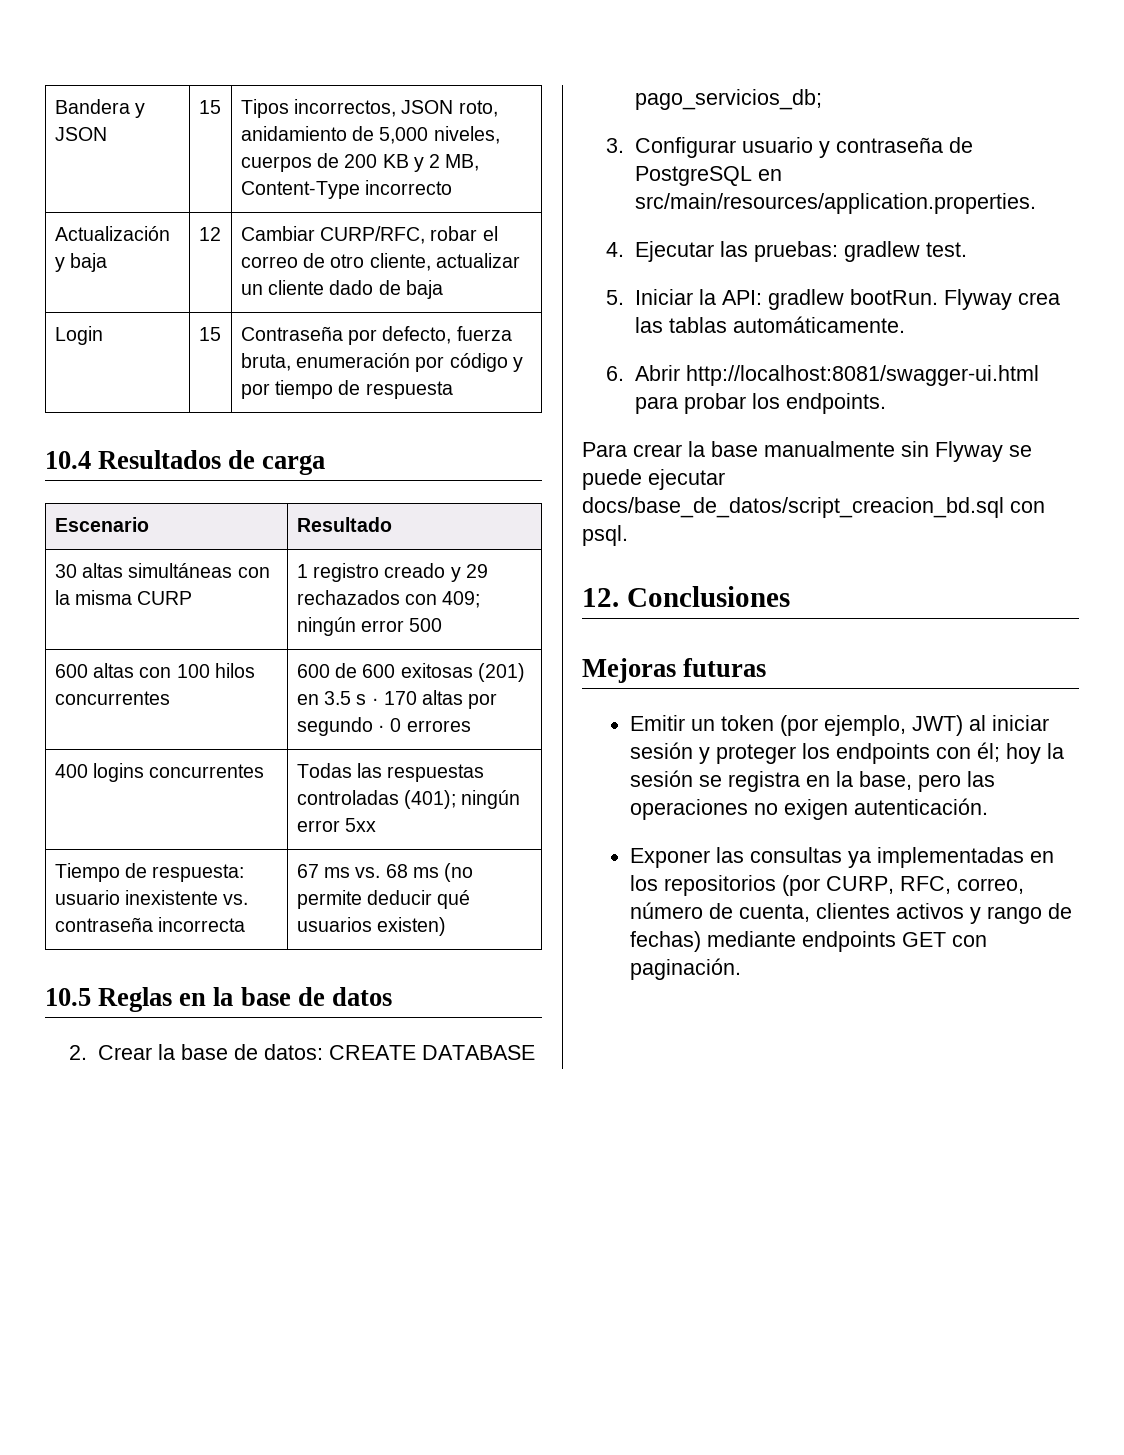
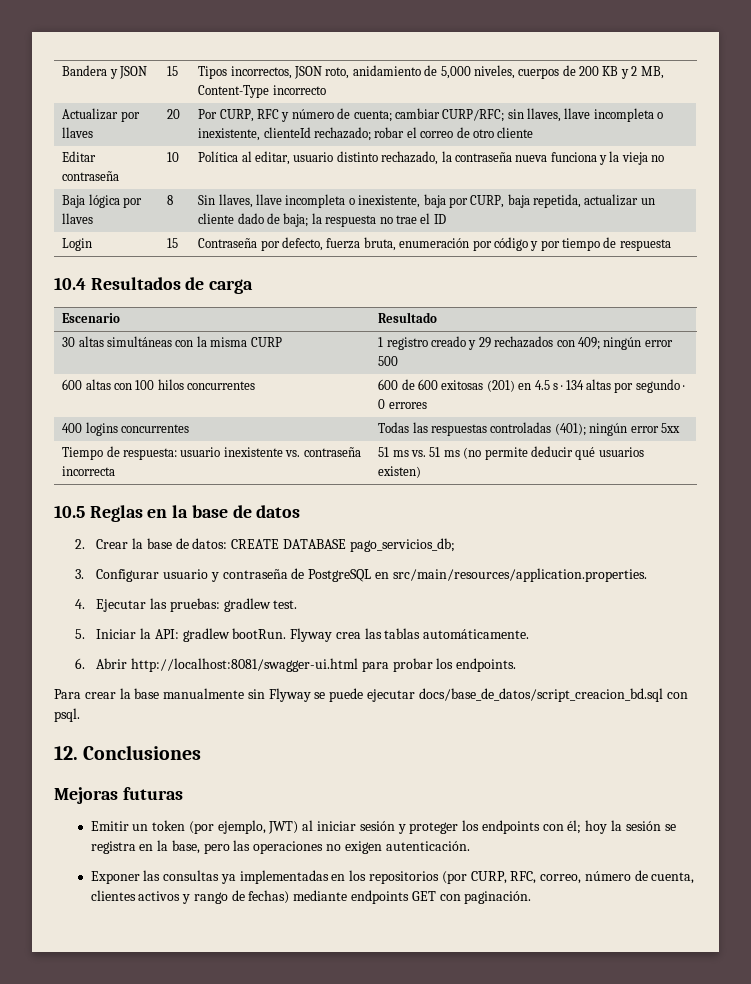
[54,226,170,241] [54,253,108,272] [198,227,221,241] [240,226,426,244] Actualización y baja | 12 | Cambiar CURP/RFC, -> [62,108,140,122] [62,127,94,138] [167,109,181,119] [198,108,664,122] [198,127,372,141] Actualizar por llaves | 20 | Por CURP, RFC y número de cuenta; cambiar CURP/RFC; sin llaves, llave incompleta o inexistente, clienteId rechazado;
[369,253,431,271] cliente, -> [497,127,534,138] [62,151,97,162] [62,171,120,181] [167,152,180,162] [198,151,665,165] [62,194,143,208] [62,213,94,224] [167,195,174,205] [198,194,582,208] cliente // Editar contraseña | 10 | Política al editar, usuario distinto rechazado, la contraseña nueva funciona y la vieja no // Baja lógica por llaves | 8 | Sin llaves, llave incompleta o inexistente, baja por CURP, baja repetida,
[405,280,443,299] baja -> [283,213,446,227] baja; la respuesta no trae el ID
[324,691,352,705] 3.5 -> [534,380,550,390] 4.5
[383,691,417,705] 170 -> [565,380,584,390] 134
[296,864,319,878] 67 -> [378,447,390,457] 51
[385,864,408,878] 68 -> [429,447,441,457] 51

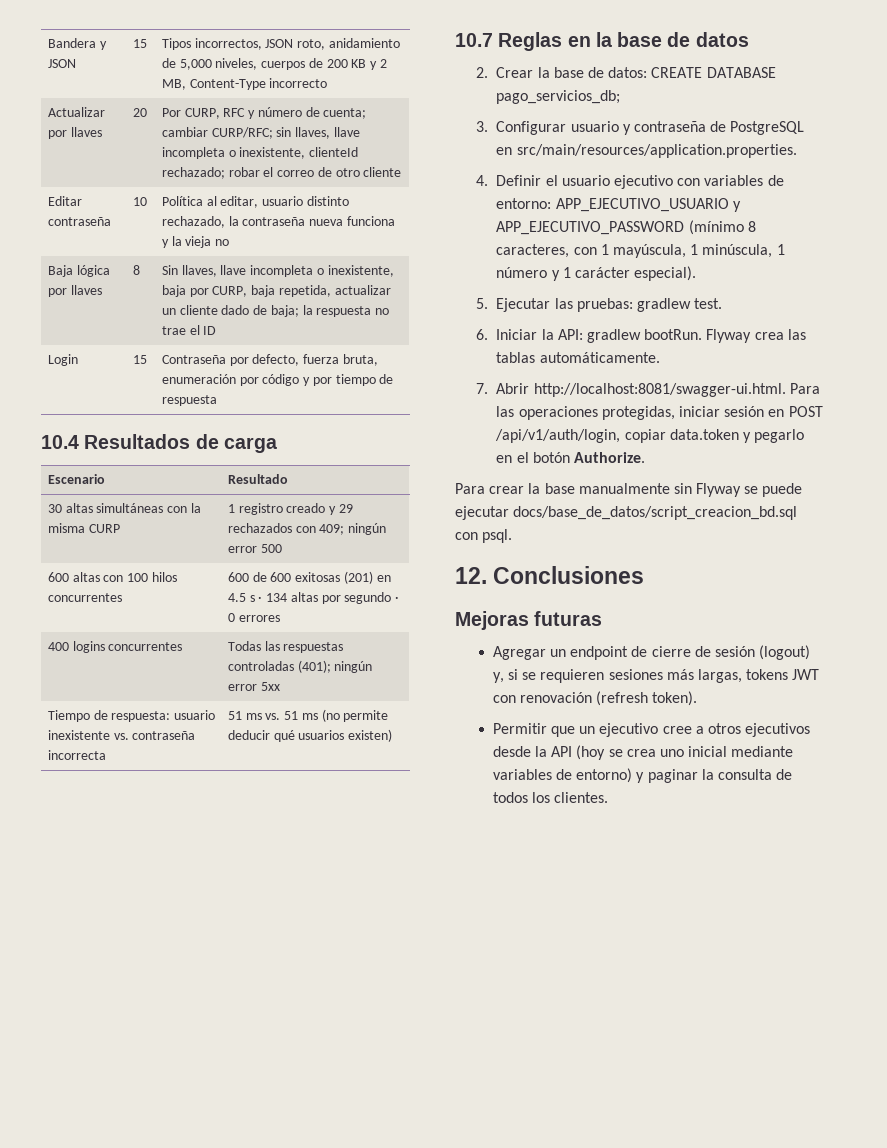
[54,505,85,518] 10.5 -> [455,33,493,47] 10.7
(86, 604) none -> [496,175,784,189] [496,198,741,212] [496,220,756,235] [496,244,785,258] [496,266,697,281] [475,298,488,309] Definir el usuario ejecutivo con variables de entorno: APP_EJECUTIVO_USUARIO y APP_EJECUTIVO_PASSWORD (mínimo 8 caracteres, con 1 mayúscula, 1 minúscula, 1 número y 1 carácter especial). // 5.
[75,629,86,639] 5. -> [475,329,488,340] 6.
[75,658,517,672] 6. Abrir http://localhost:8081/swagger-ui.html para probar los endpoints. -> [475,383,820,397] [496,406,823,420] [495,429,805,443] [496,452,645,463] 7. Abrir http://localhost:8081/swagger-ui.html. Para las operaciones protegidas, iniciar sesión en POST /api/v1/auth/login, copiar data.token y pegarlo en el botón Authorize.
[90,820,676,834] [90,840,470,854] [90,870,695,884] [90,890,532,904] Emitir un token (por ejemplo, JWT) al iniciar sesión y proteger los endpoints con él; hoy la sesión se registra en la base, pero las operaciones no exigen autenticación. // Exponer las consultas ya implementadas en los repositorios (por CURP, RFC, correo, número de cuenta, clientes activos y rango de fechas) mediante endpoints GET con paginación. -> [492,645,811,660] [492,669,820,683] [492,691,698,706] [492,723,811,737] [492,745,794,760] [492,768,793,783] [492,792,609,803] Agregar un endpoint de cierre de sesión (logout) y, si se requieren sesiones más largas, tokens JWT con renovación (refresh token). // Permitir que un ejecutivo cree a otros ejecutivos desde la API (hoy se crea uno inicial mediante variables de entorno) y paginar la consulta de todos los clientes.

